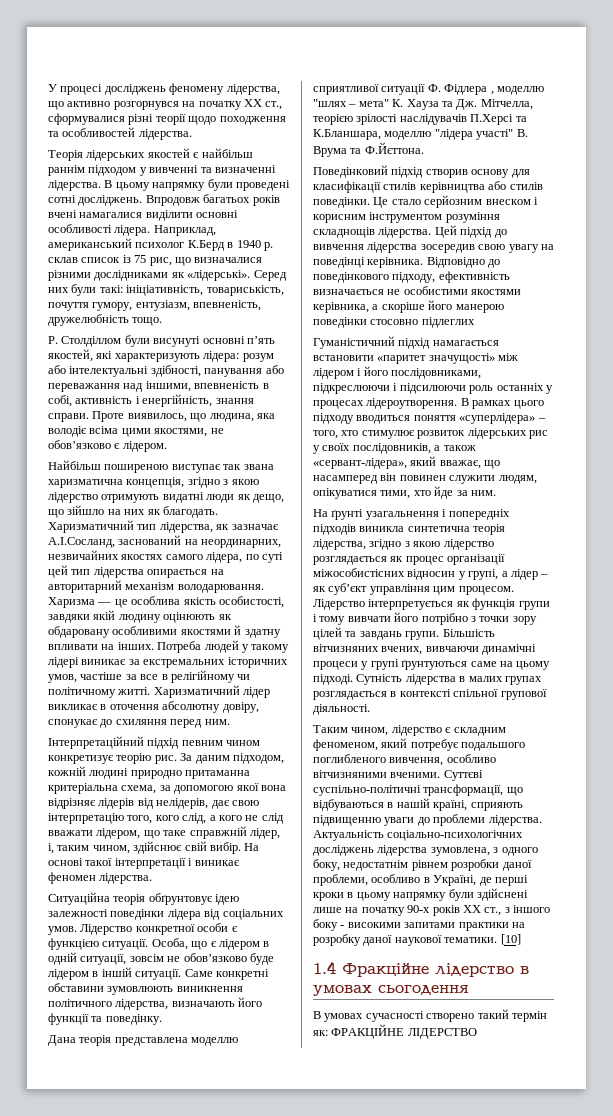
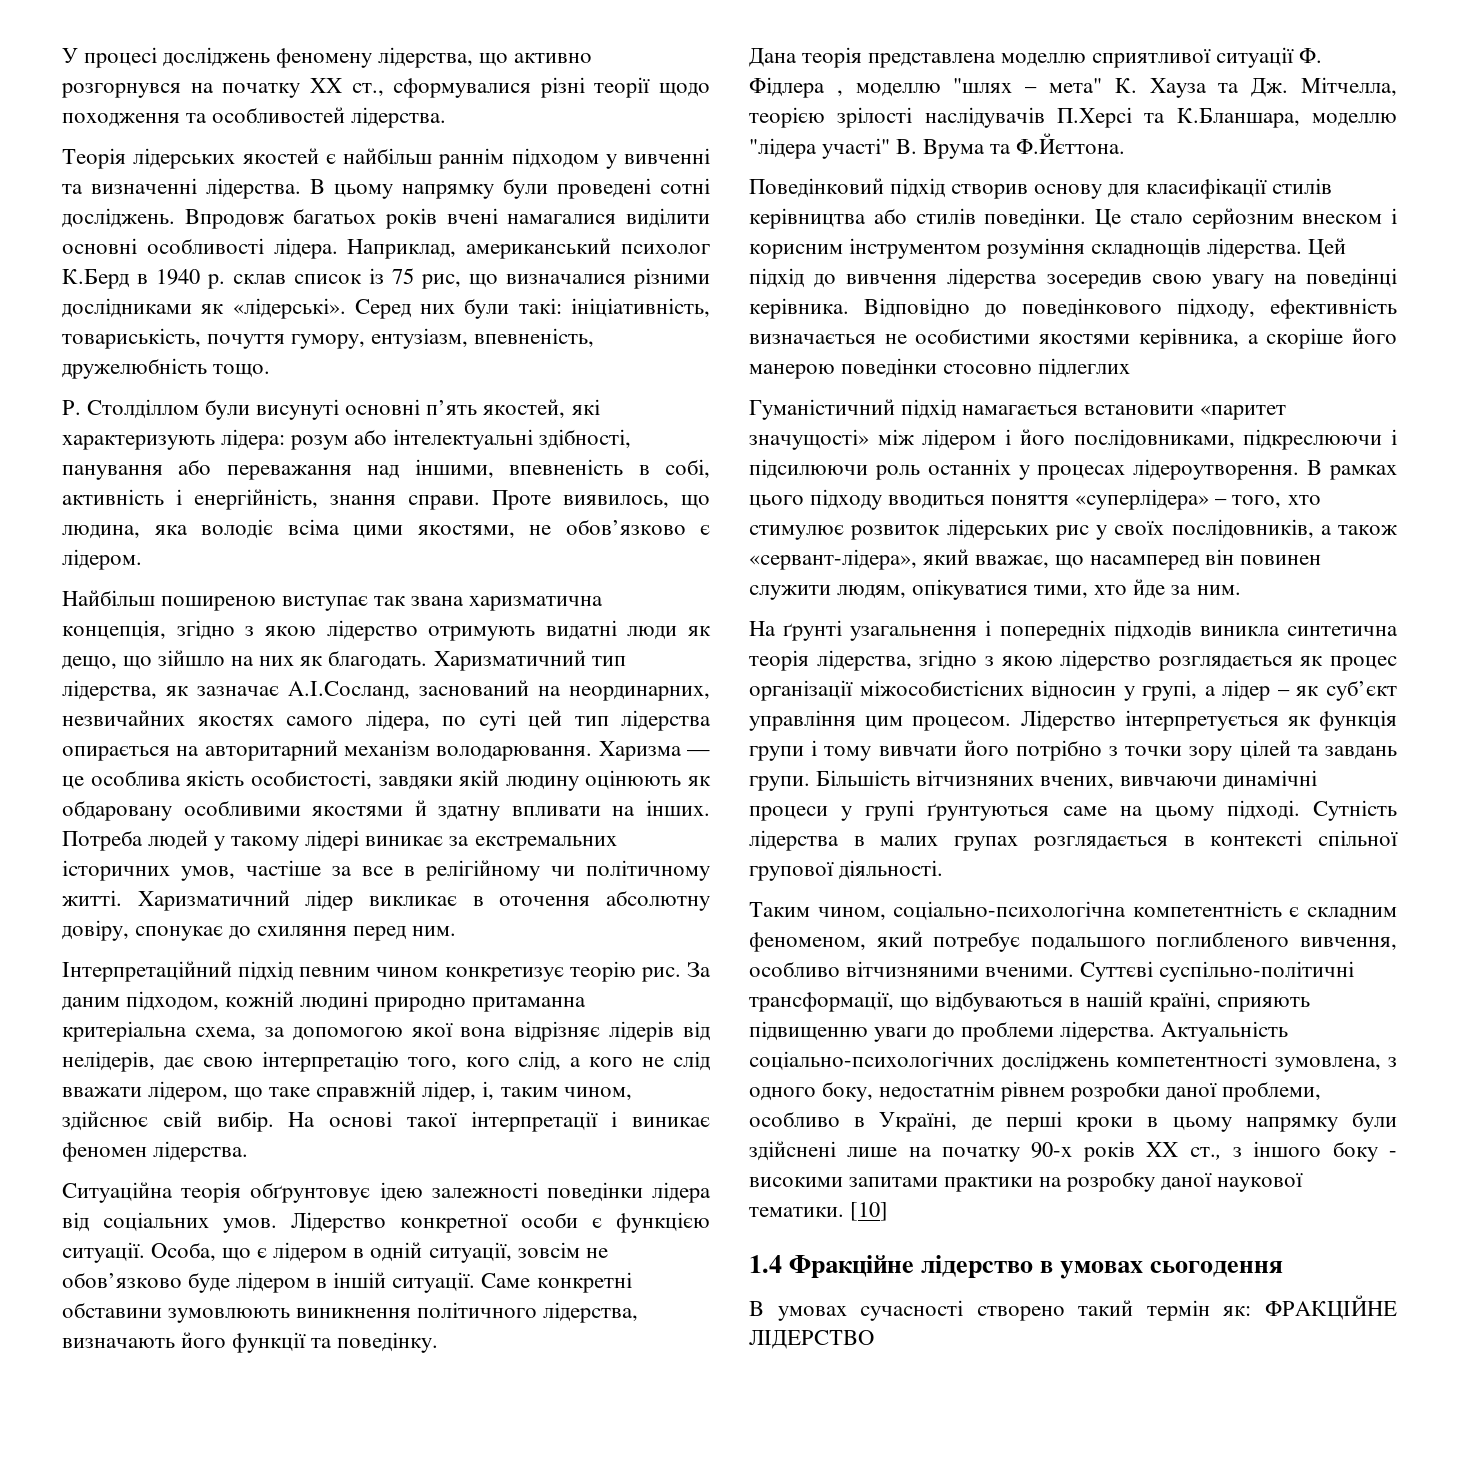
[391,725,442,736] лідерство -> [893,901,1282,921] соціально-психологічна компетентність
[377,845,428,856] лідерства -> [1116,1051,1267,1067] компетентності

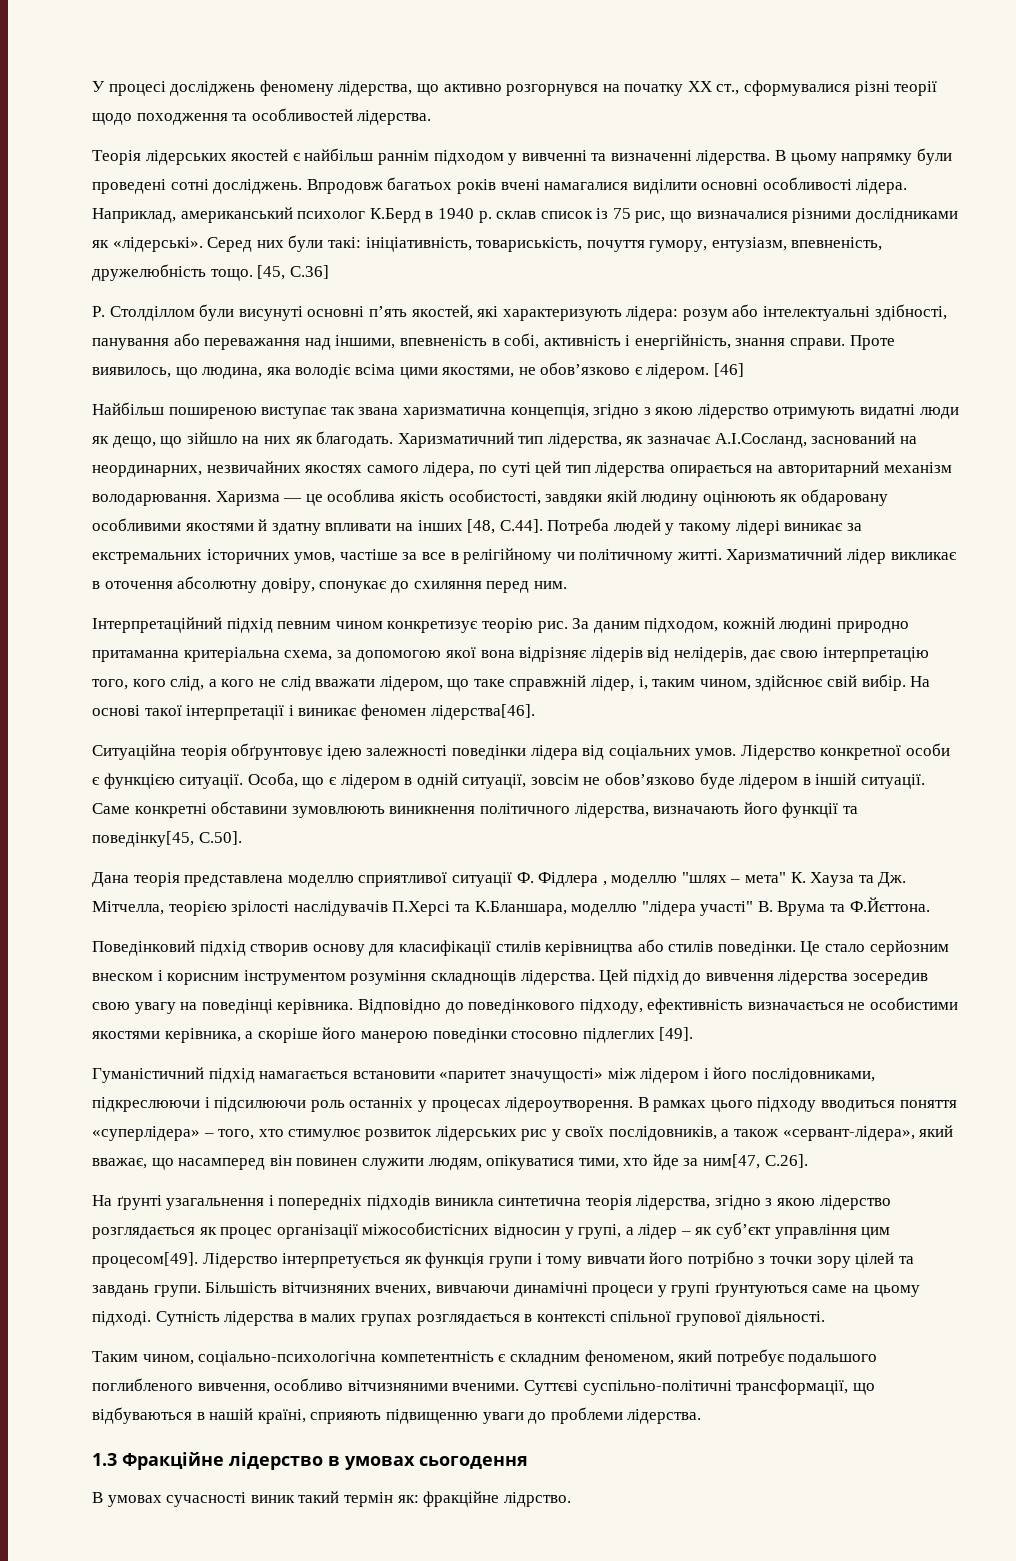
(271, 371) none -> [257,265,329,280] [45, С.36]
(142, 559) none -> [714,363,745,377] [46]
[645,800,710,816] інших. -> [417,519,543,534] інших [48, С.44].
[153,1141,249,1162] лідерства. -> [430,704,535,720] лідерства[46].
[337,1332,439,1353] поведінку. -> [92,831,242,847] поведінку[45, С.50].
(1131, 368) none -> [659,1027,694,1041] [49].
[1196,585,1241,595] ним. -> [703,1154,808,1169] ним[47, С.26].
[912,716,1012,731] процесом. -> [92,1252,198,1268] процесом[49].
[1161,1021,1289,1042] [749,1051,1397,1072] [749,1081,1322,1102] [749,1111,1397,1132] [749,1141,1397,1162] [749,1171,1304,1192] [749,1202,889,1221] [749,1255,782,1273] Актуальність соціально-психологічних досліджень компетентності зумовлена, з одного боку, недостатнім рівнем розробки даної проблеми, особливо в Україні, де перші кроки в цьому напрямку були здійснені лише на початку 90-х років ХХ ст., з іншого боку - високими запитами практики на розробку даної наукової тематики. [10] // 1.4 -> [92,1453,117,1466] // 1.3
[976,1306,1065,1321] створено -> [250,1495,295,1503] виник
[1265,1295,1397,1320] [749,1330,874,1349] ФРАКЦІЙНЕ ЛІДЕРСТВО -> [423,1491,571,1507] фракційне лідрство.

